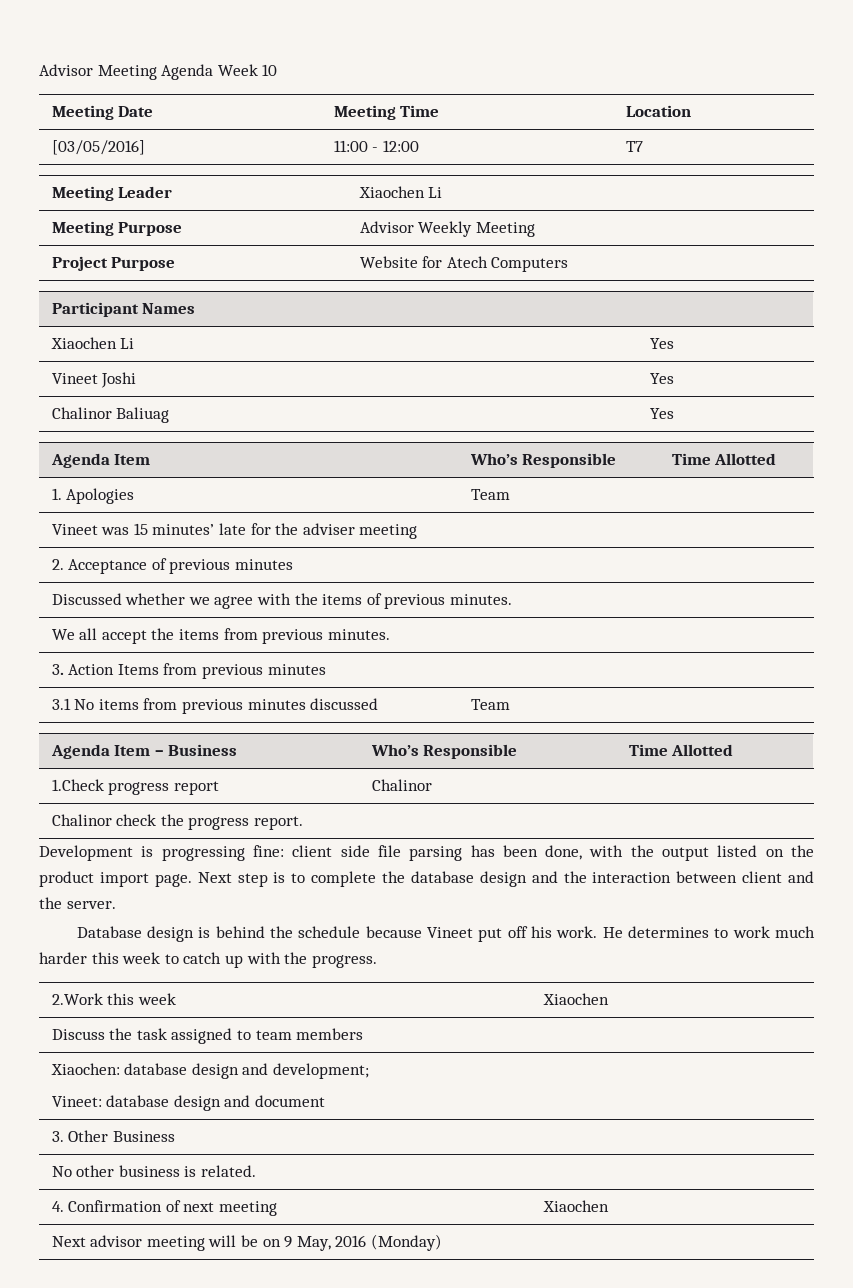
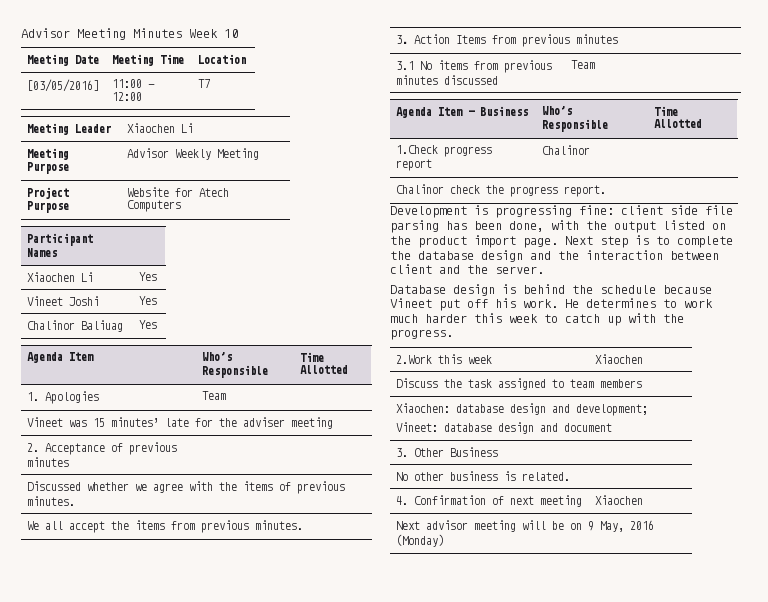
[161,64,214,80] Agenda -> [133,28,182,38] Minutes

